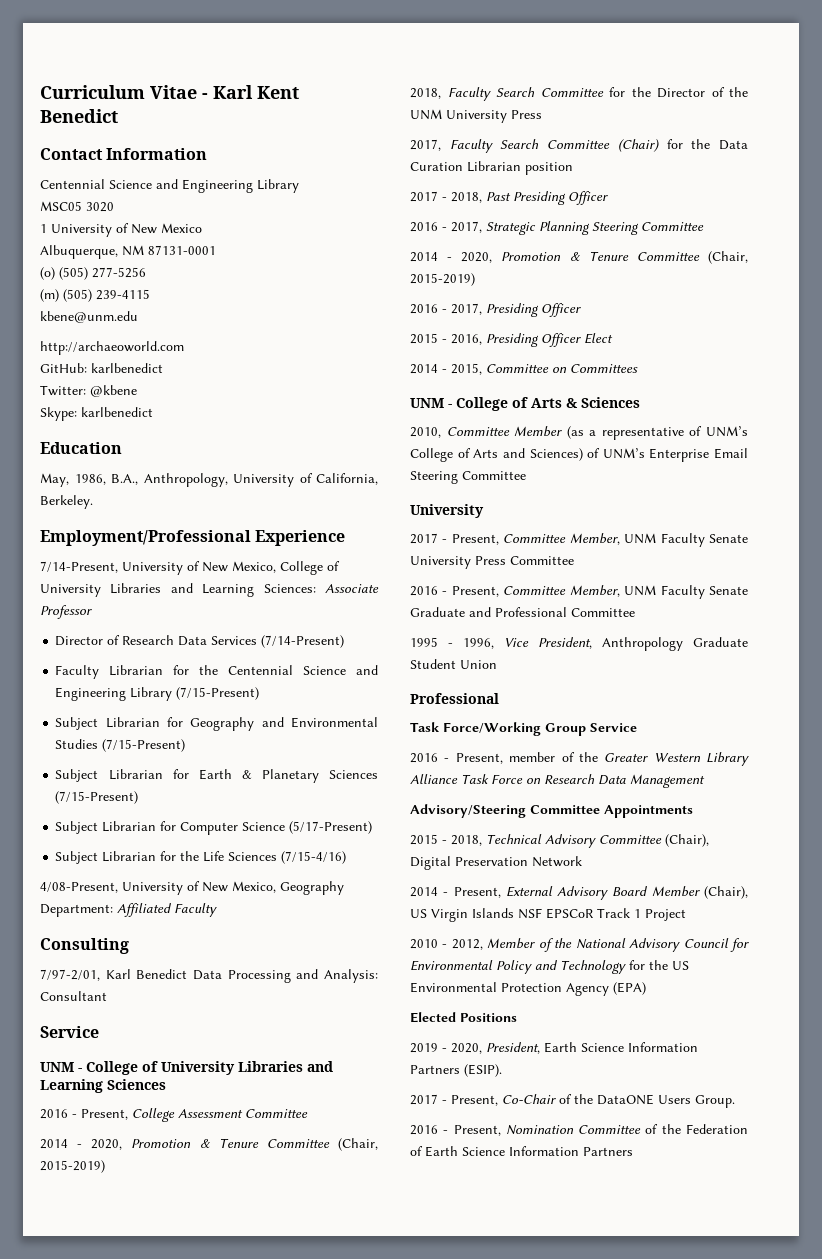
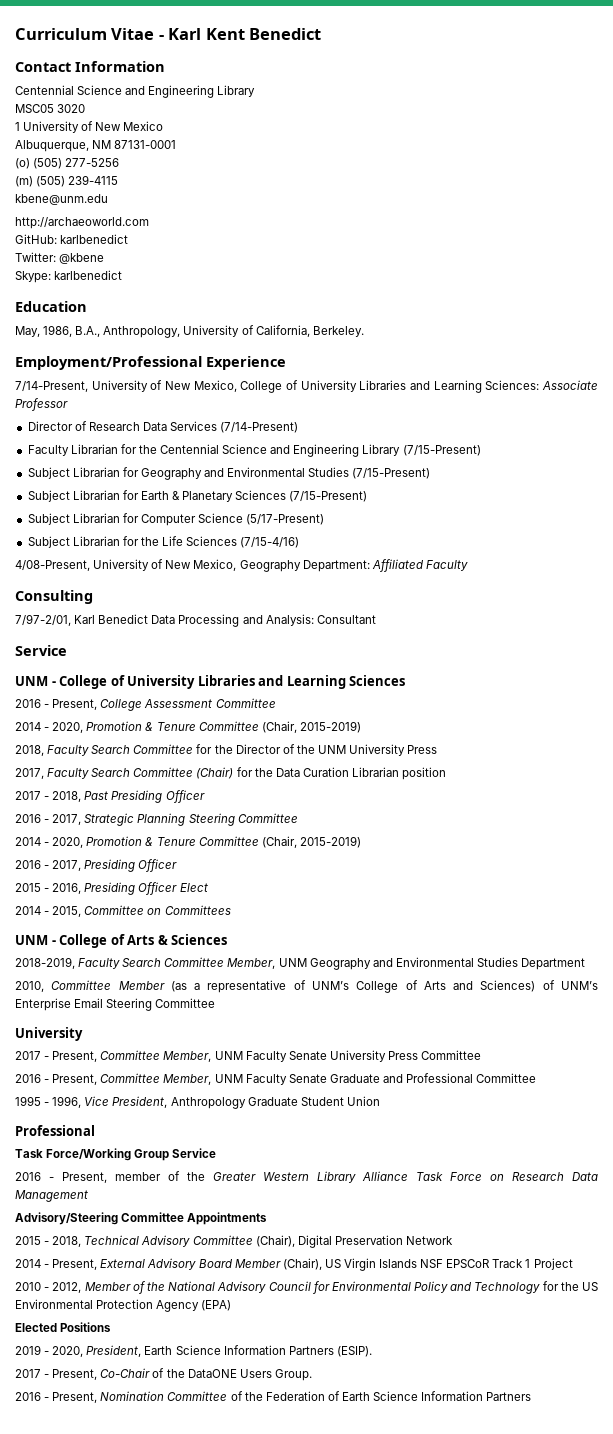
(640, 402) none -> [15,957,586,970] // 2018-2019, Faculty Search Committee Member, UNM Geography and Environmental Studies Department

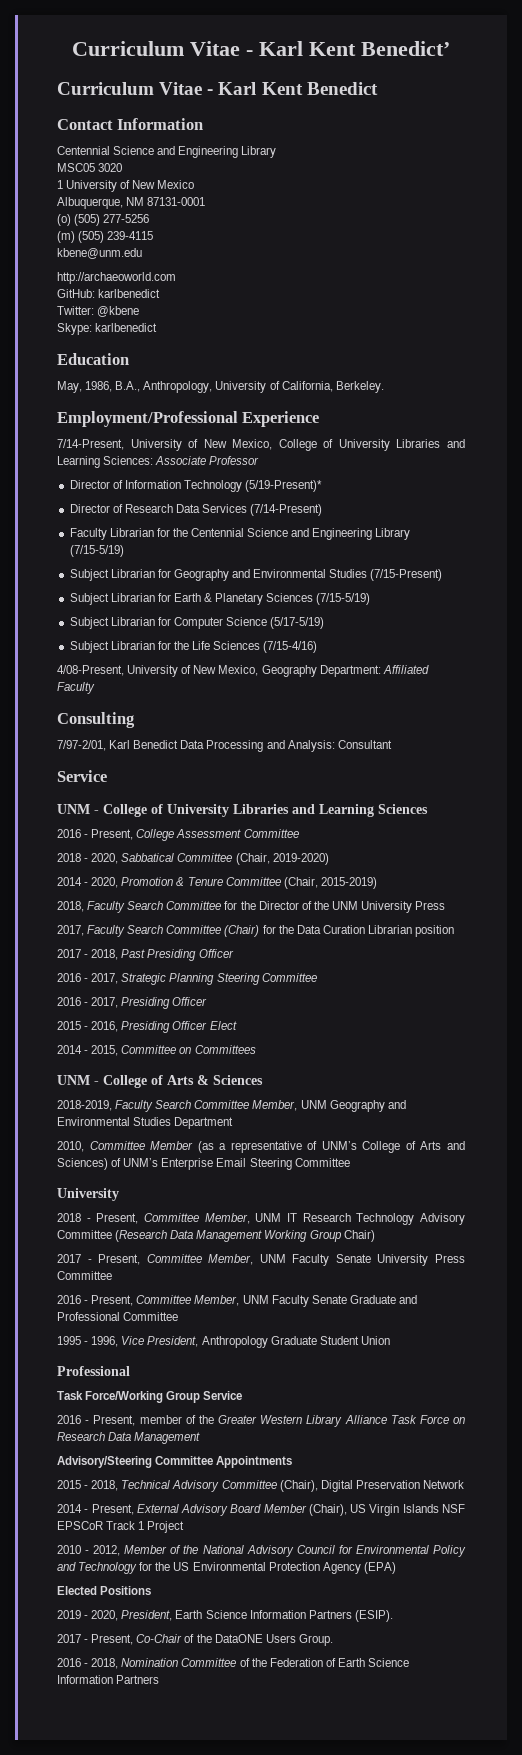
[15,28,245,40] Curriculum Vitae - Karl Kent -> [72,41,450,56] [57,82,303,95] Curriculum Vitae - Karl Kent Benedict’ // Curriculum Vitae - Karl Kent
(68, 404) none -> [69,480,323,492] // Director of Information Technology (5/19-Present)*
[402,445,481,456] (7/15-Present) -> [69,545,124,557] (7/15-5/19)
[289,491,368,502] (7/15-Present) -> [316,593,371,605] (7/15-5/19)
[246,514,325,525] (5/17-Present) -> [270,617,325,629] (5/17-5/19)
(276, 703) none -> [57,853,329,865] // 2018 - 2020, Sabbatical Committee (Chair, 2019-2020)
[15,836,361,848] // 2014 - 2020, Promotion & Tenure Committee (Chair, 2015-2019) -> (317, 977) none
(83, 1034) none -> [57,1213,465,1225] [57,1230,375,1242] // 2018 - Present, Committee Member, UNM IT Research Technology Advisory Committee (Research Data Management Working Group Chair)
[52,1392,98,1403] Present, -> [91,1658,119,1669] 2018,

